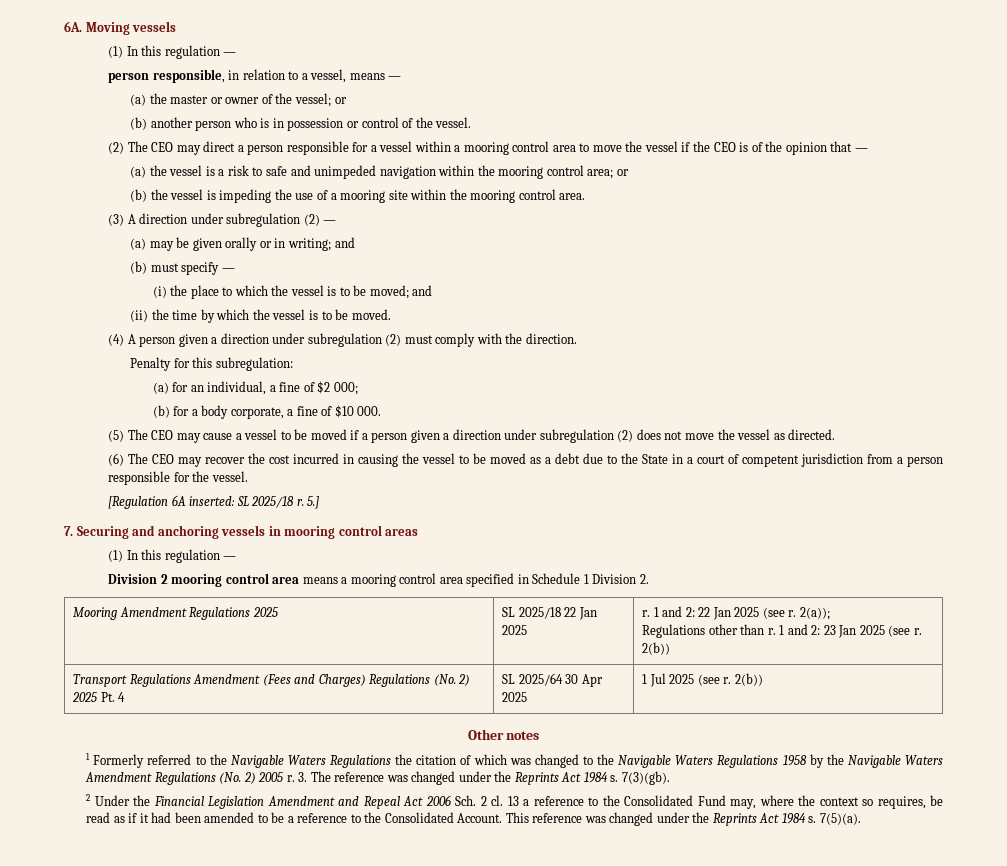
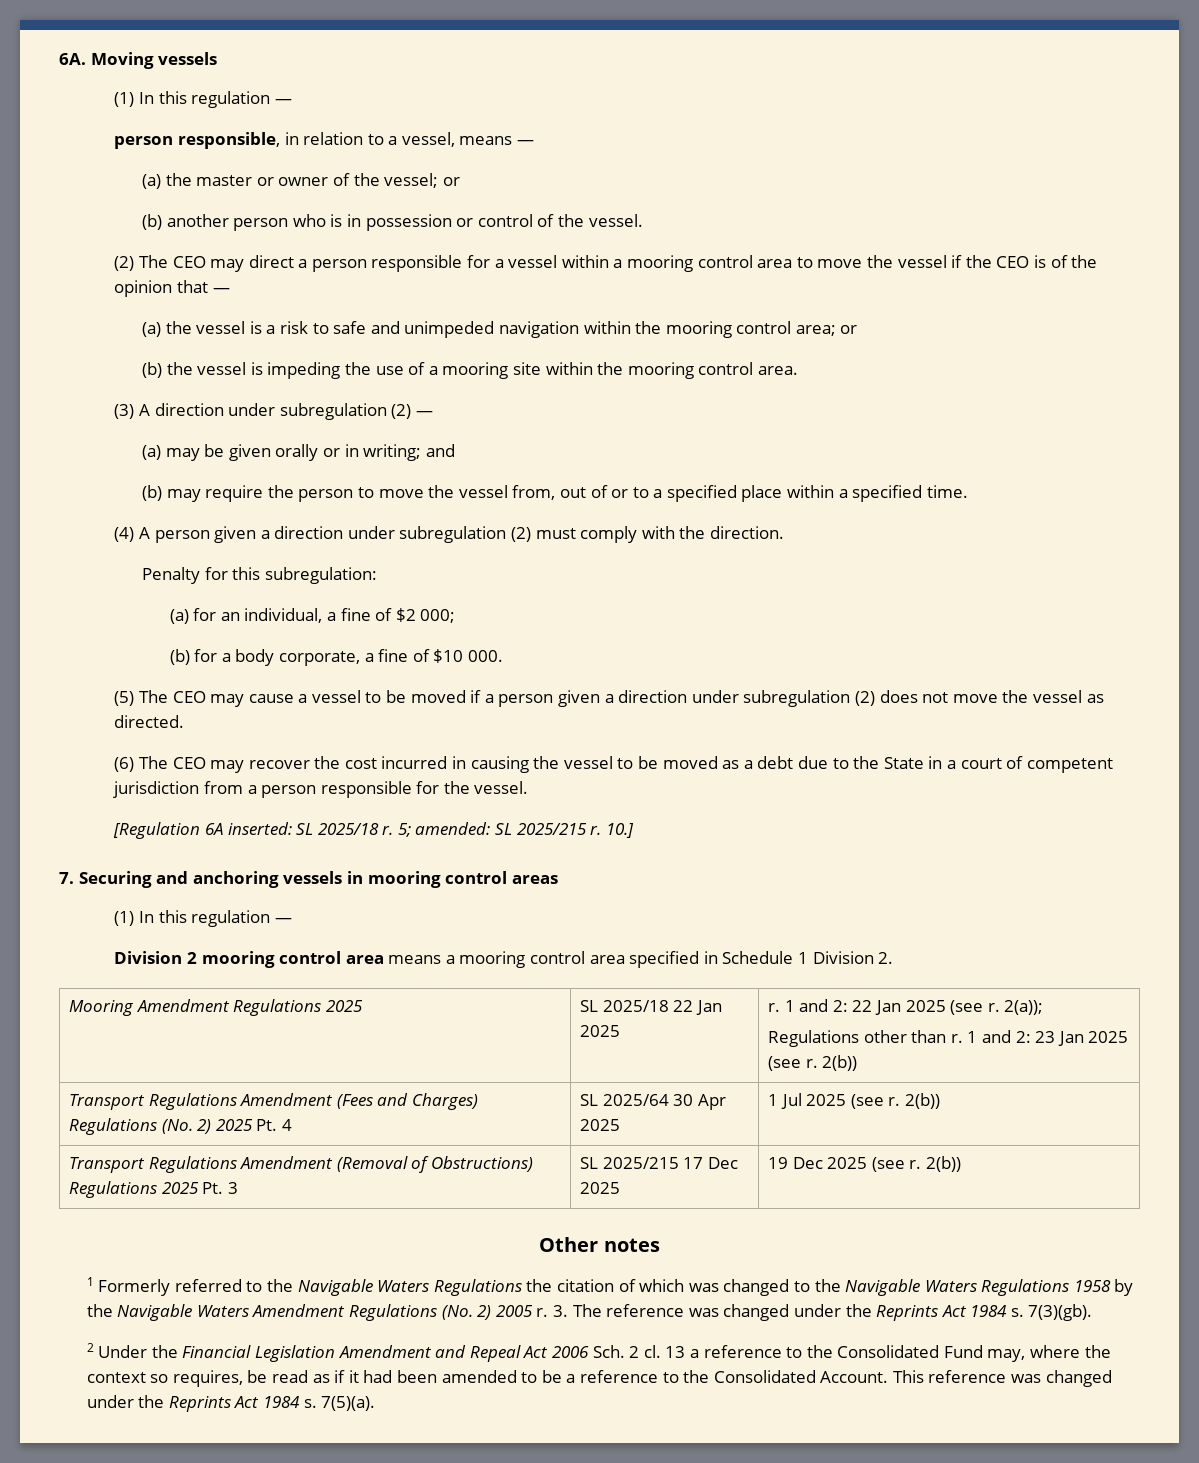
[150,262,235,275] [152,285,433,299] [130,309,391,323] must specify — // (i) the place to which the vessel is to be moved; and // (ii) the time by which the vessel is to be moved. -> [166,485,968,502] may require the person to move the vessel from, out of or to a specified place within a specified time.
[307,496,320,509] 5.] -> [397,822,634,838] 5; amended: SL 2025/215 r. 10.]
(763, 679) none -> [69,1156,534,1173] [69,1181,238,1198] [580,1157,738,1169] [580,1182,621,1194] [768,1156,962,1172] // Transport Regulations Amendment (Removal of Obstructions) Regulations 2025 Pt. 3 | SL 2025/215 17 Dec 2025 | 19 Dec 2025 (see r. 2(b))

